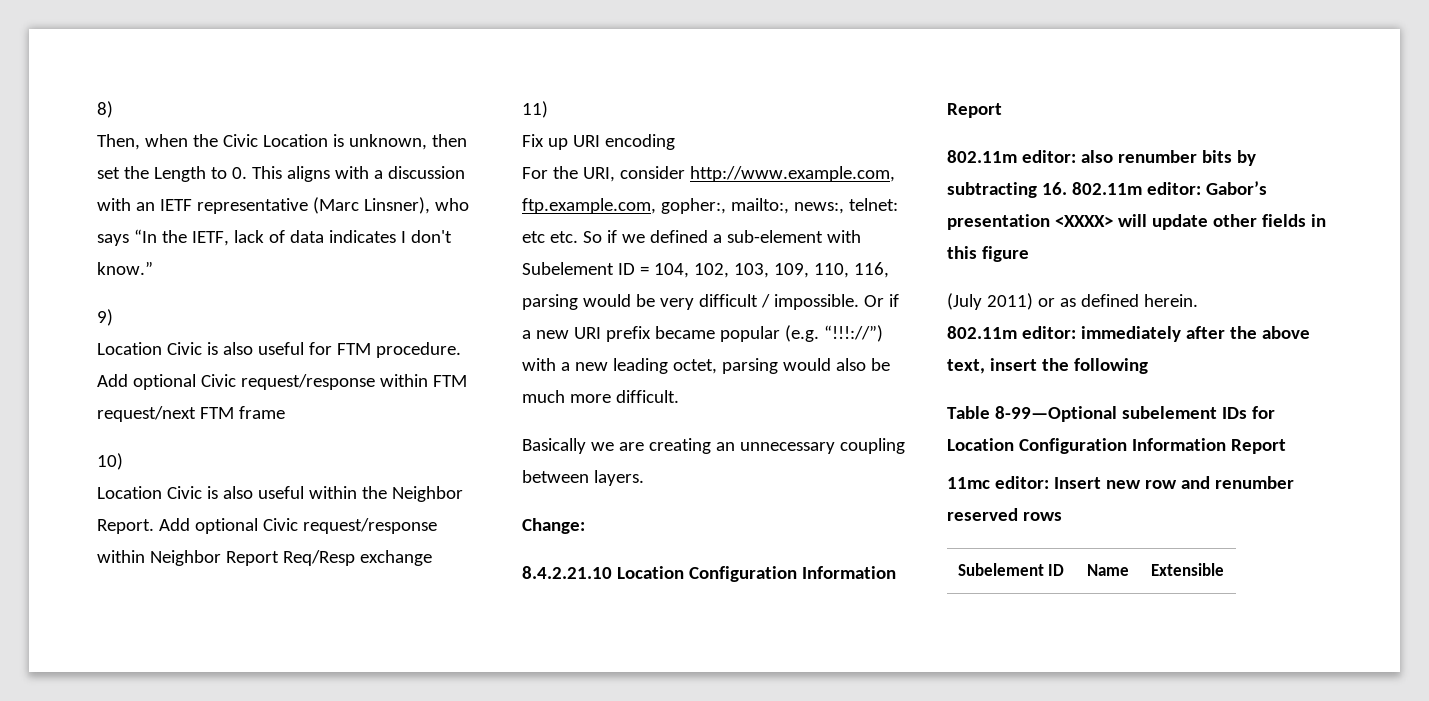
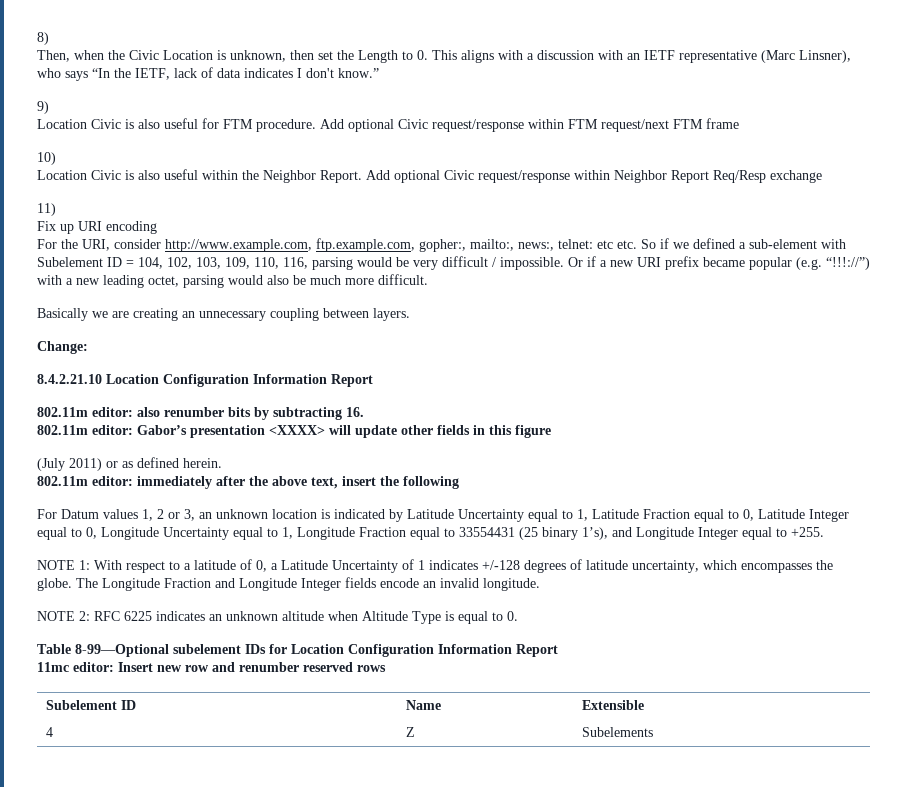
(1067, 188) none -> (364, 412) //
(1148, 366) none -> [37,509,849,522] [37,527,824,540] [37,559,833,573] [37,577,540,591] [37,611,518,624] // For Datum values 1, 2 or 3, an unknown location is indicated by Latitude Uncertainty equal to 1, Latitude Fraction equal to 0, Latitude Integer equal to 0, Longitude Uncertainty equal to 1, Longitude Fraction equal to 33554431 (25 binary 1’s), and Longitude Integer equal to +255. // NOTE 1: With respect to a latitude of 0, a Latitude Uncertainty of 1 indicates +/-128 degrees of latitude uncertainty, which encompasses the globe. The Longitude Fraction and Longitude Integer fields encode an invalid longitude. // NOTE 2: RFC 6225 indicates an unknown altitude when Altitude Type is equal to 0.
(1224, 569) none -> [45,727,53,737] [405,727,415,737] [581,727,653,737] // 4 | Z | Subelements

